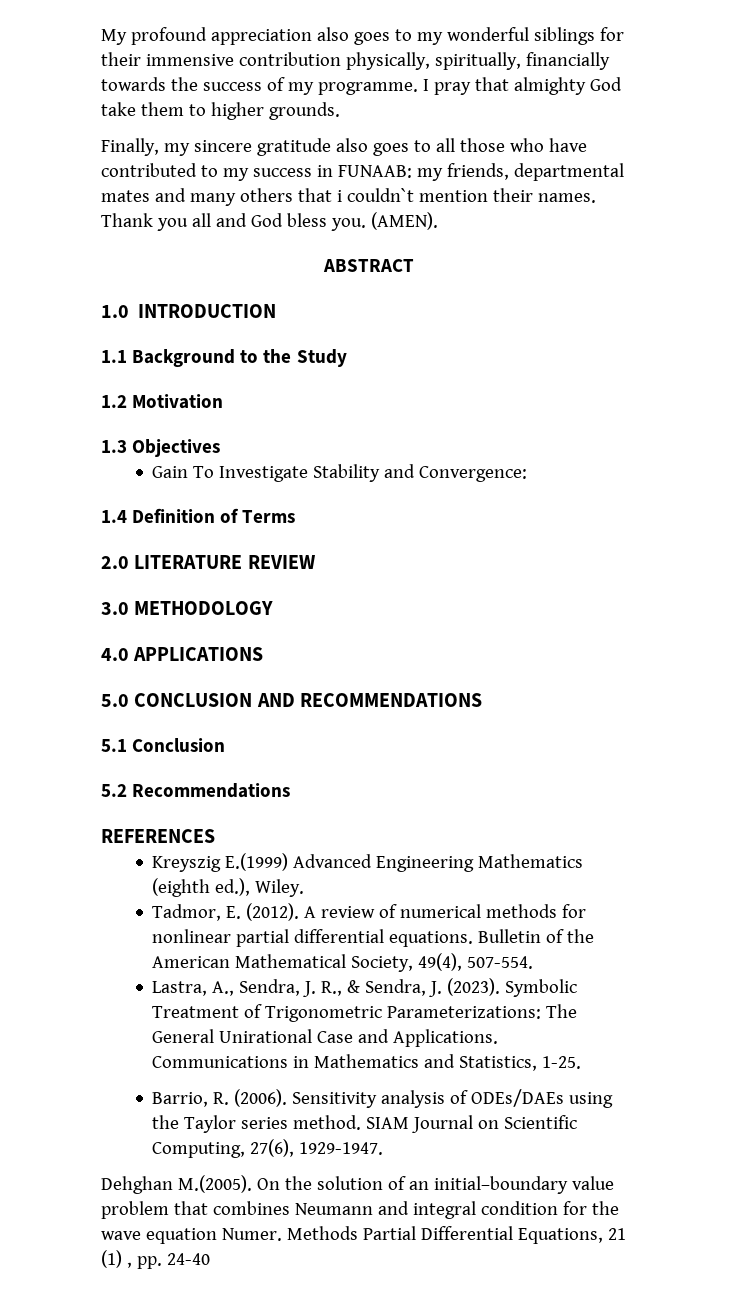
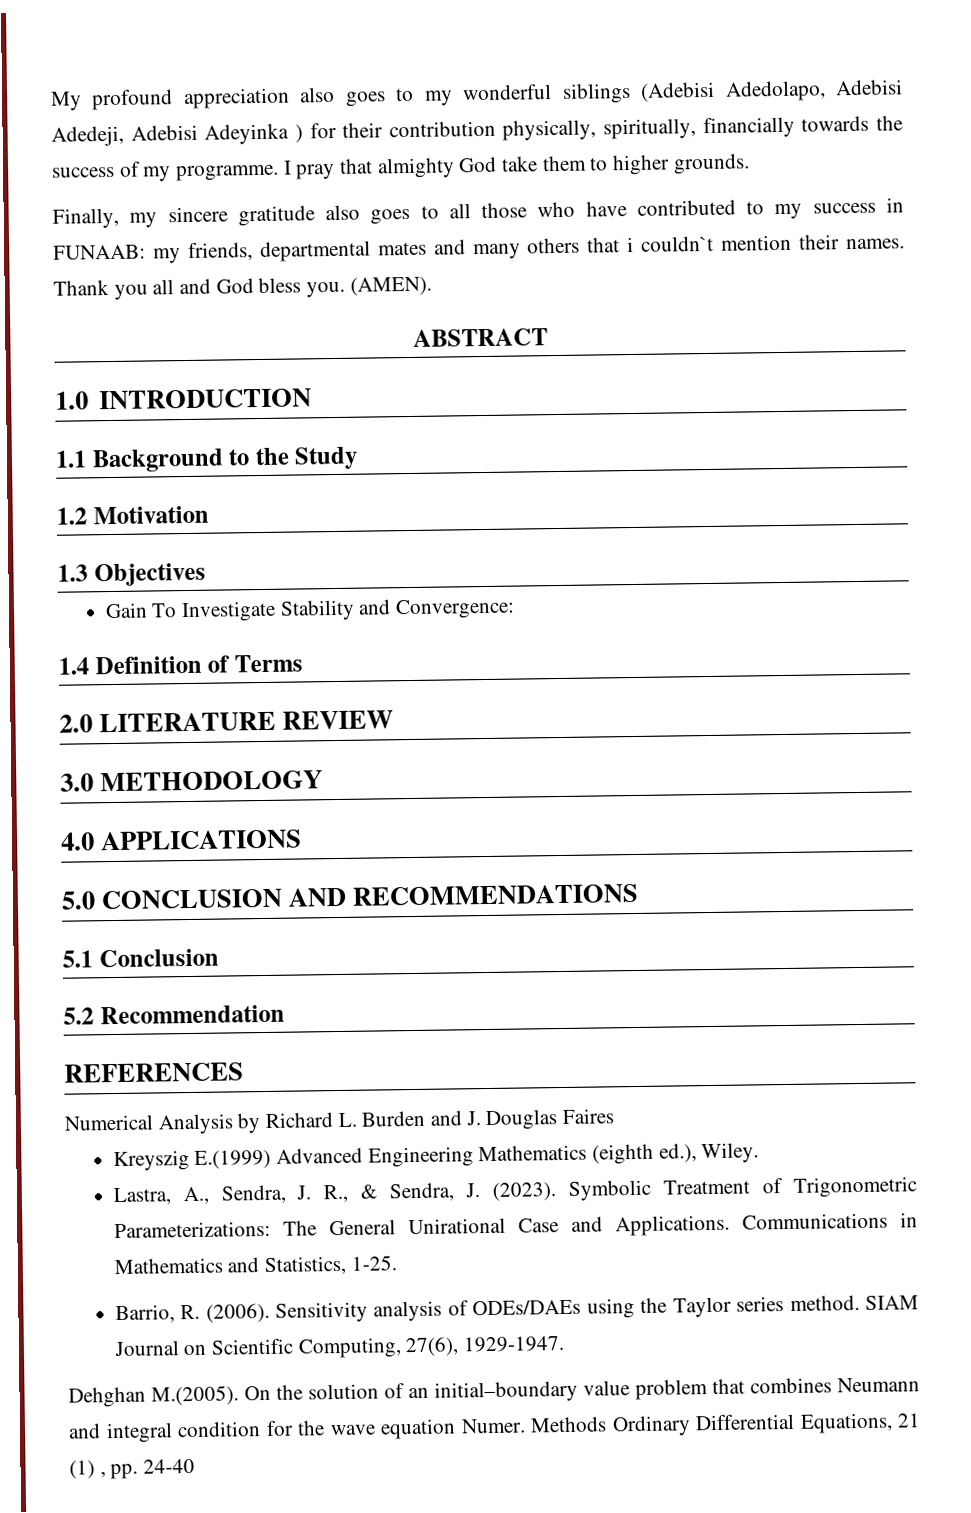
(595, 36) none -> [640,79,903,102] [51,123,303,147] (Adebisi Adedolapo, Adebisi Adedeji, Adebisi Adeyinka )
[145,54,234,66] immensive -> (384, 130) none
[132,783,291,798] Recommendations -> [99,1004,285,1025] Recommendation
(215, 836) none -> [64,1108,615,1135] // Numerical Analysis by Richard L. Burden and J. Douglas Faires
[152,903,587,921] [152,929,595,947] [152,953,534,972] // Tadmor, E. (2012). A review of numerical methods for nonlinear partial differential equations. Bulletin of the American Mathematical Society, 49(4), 507-554. -> (760, 1153) none
[362,1226,416,1240] Partial -> [611,1415,691,1437] Ordinary

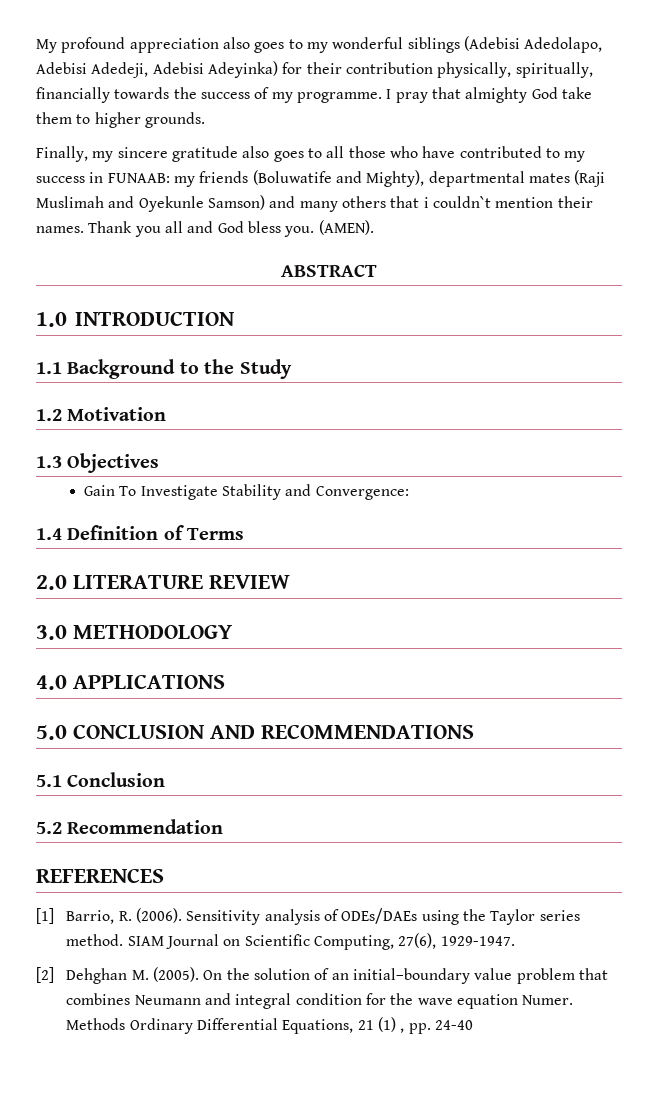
[204,123,303,145] Adeyinka ) -> [207,61,278,78] Adeyinka)
[187,240,427,262] friends, departmental mates -> [199,170,606,187] [36,195,265,212] friends (Boluwatife and Mighty), departmental mates (Raji Muslimah and Oyekunle Samson)
[64,1108,615,1135] [112,1142,760,1172] [112,1176,918,1206] [113,1212,918,1239] [113,1255,397,1276] Numerical Analysis by Richard L. Burden and J. Douglas Faires // Kreyszig E.(1999) Advanced Engineering Mathematics (eighth ed.), Wiley. // Lastra, A., Sendra, J. R., & Sendra, J. (2023). Symbolic Treatment of Trigonometric Parameterizations: The General Unirational Case and Applications. Communications in Mathematics and Statistics, 1-25. // -> [36,908,54,924] [1]
[68,1385,239,1408] Dehghan M.(2005). -> [36,967,200,984] [2] Dehghan M. (2005).

